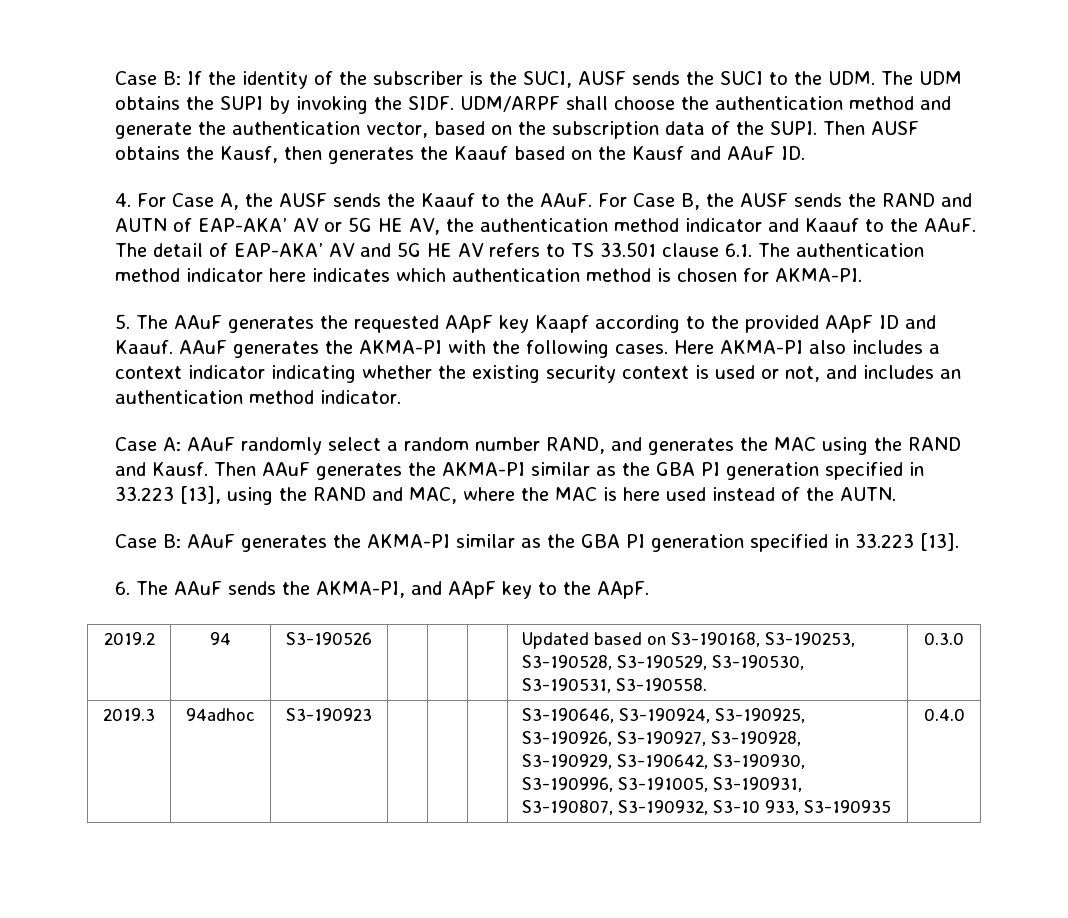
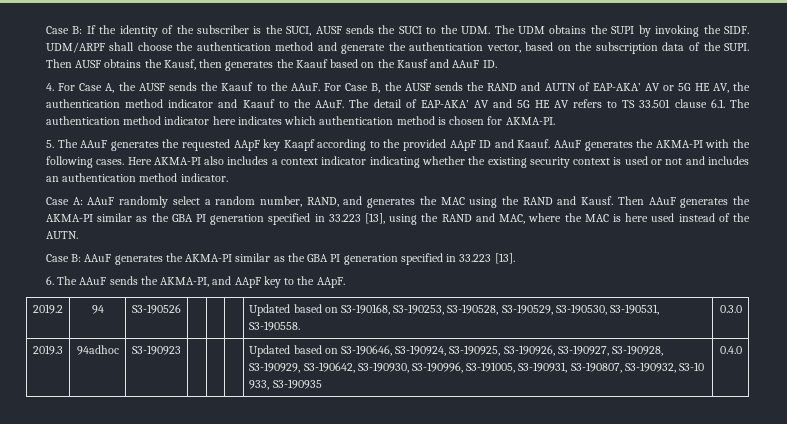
[785,366,821,382] not, -> [665,158,683,165] not
[475,437,541,451] number -> [259,196,302,207] number,
(372, 714) none -> [249,345,338,357] Updated based on

